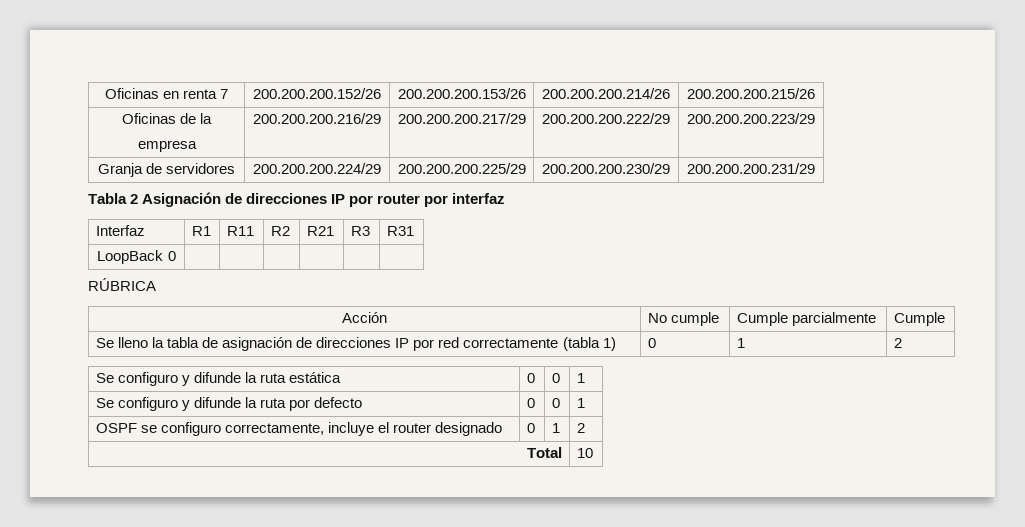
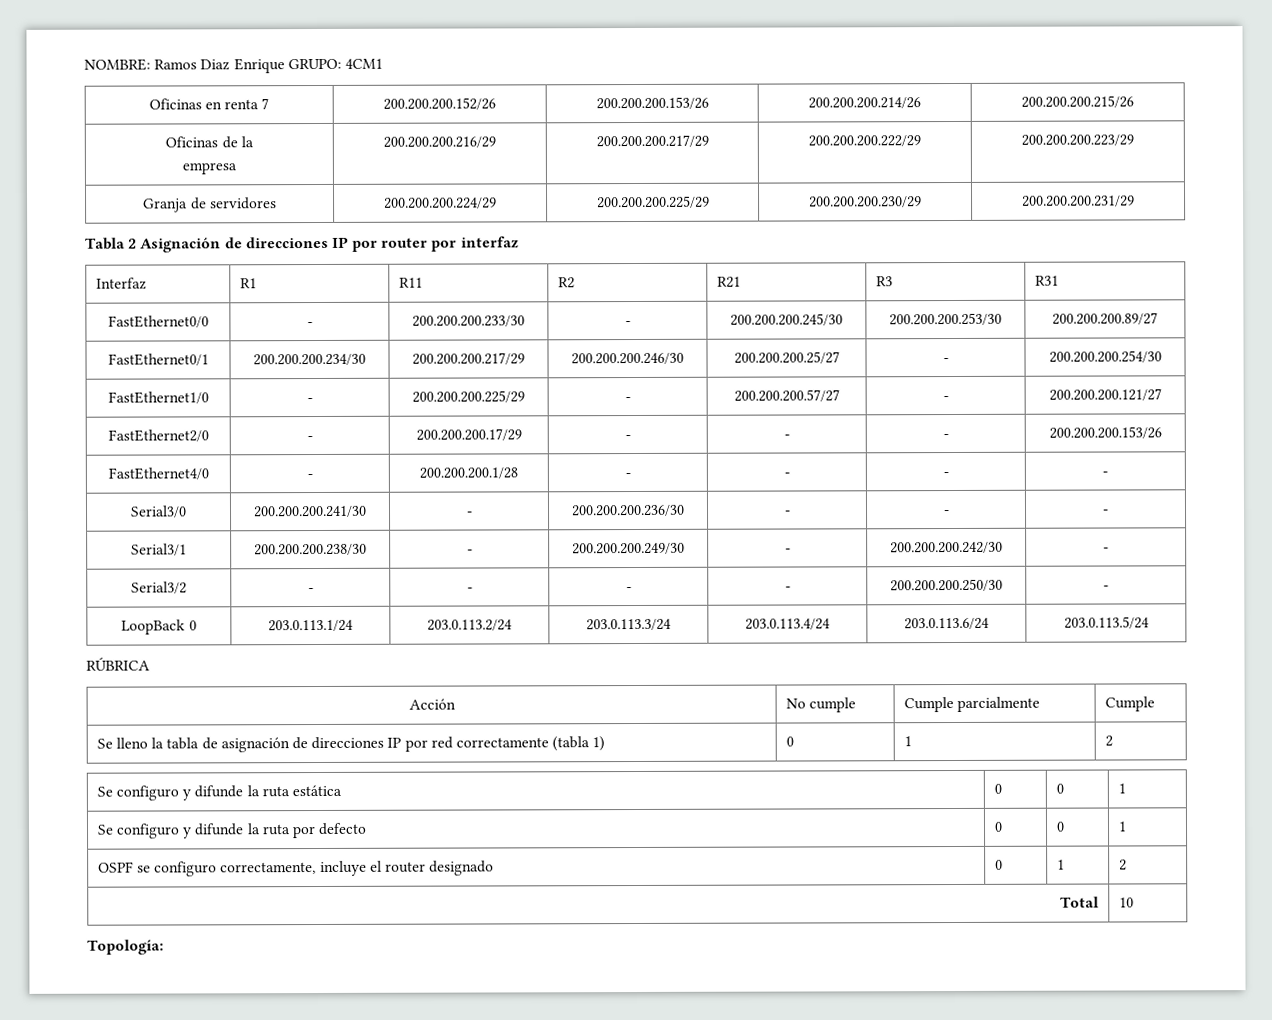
(104, 93) none -> [84,58,383,74] NOMBRE: Ramos Diaz Enrique GRUPO: 4CM1 //
[97,250,176,264] LoopBack 0 | | | | | | -> [107,315,209,328] [306,322,313,327] [412,315,525,327] [624,321,631,326] [730,313,844,326] [889,312,1003,326] [1052,312,1158,325] [107,353,209,366] [253,353,366,366] [412,352,525,365] [571,352,684,365] [733,351,840,364] [942,358,949,363] [1048,350,1162,363] [107,391,209,404] [306,398,313,403] [412,390,525,403] [624,397,631,402] [733,389,840,402] [942,396,949,401] [1048,388,1162,401] [107,429,209,442] [306,436,313,441] [415,428,522,441] [624,435,631,440] [783,434,790,439] [942,434,949,439] [1048,426,1162,439] [107,467,209,480] [306,474,313,479] [419,467,518,479] [624,473,631,478] [783,472,790,477] [942,472,949,477] [1102,471,1108,476] [130,505,187,518] [253,505,367,518] [466,511,473,516] [571,504,685,517] [784,510,791,515] [943,510,950,515] [1103,509,1109,514] [131,543,187,556] [254,543,367,556] [466,549,473,554] [572,542,685,555] [784,548,791,553] [890,541,1004,554] [1103,547,1109,552] [131,581,187,594] [307,588,314,593] [466,587,473,592] [625,587,632,592] [784,586,791,591] [890,578,1004,592] [1103,585,1109,590] [121,619,197,635] [268,619,353,632] [427,619,512,631] [586,618,671,631] [745,618,831,630] [904,617,990,630] [1063,616,1149,629] FastEthernet0/0 | - | 200.200.200.233/30 | - | 200.200.200.245/30 | 200.200.200.253/30 | 200.200.200.89/27 // FastEthernet0/1 | 200.200.200.234/30 | 200.200.200.217/29 | 200.200.200.246/30 | 200.200.200.25/27 | - | 200.200.200.254/30 // FastEthernet1/0 | - | 200.200.200.225/29 | - | 200.200.200.57/27 | - | 200.200.200.121/27 // FastEthernet2/0 | - | 200.200.200.17/29 | - | - | - | 200.200.200.153/26 // FastEthernet4/0 | - | 200.200.200.1/28 | - | - | - | - // Serial3/0 | 200.200.200.241/30 | - | 200.200.200.236/30 | - | - | - // Serial3/1 | 200.200.200.238/30 | - | 200.200.200.249/30 | - | 200.200.200.242/30 | - // Serial3/2 | - | - | - | - | 200.200.200.250/30 | - // LoopBack 0 | 203.0.113.1/24 | 203.0.113.2/24 | 203.0.113.3/24 | 203.0.113.4/24 | 203.0.113.6/24 | 203.0.113.5/24
(593, 453) none -> [87,939,164,955] // Topología:

